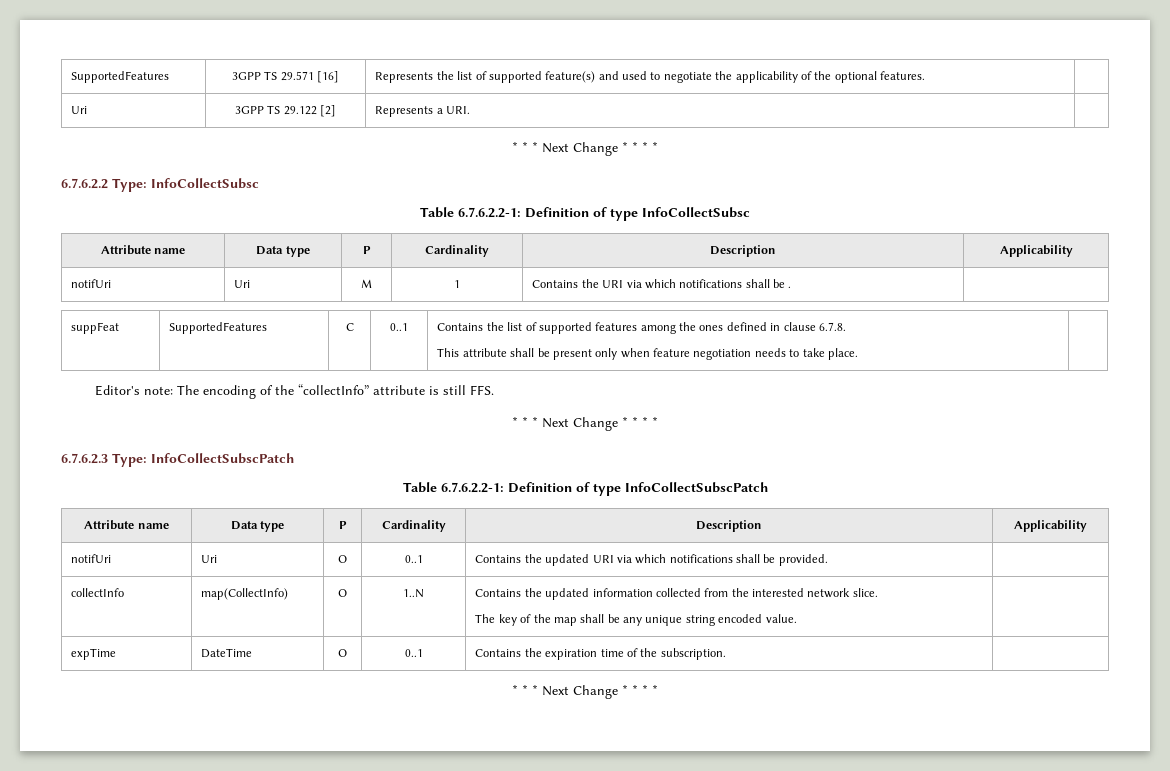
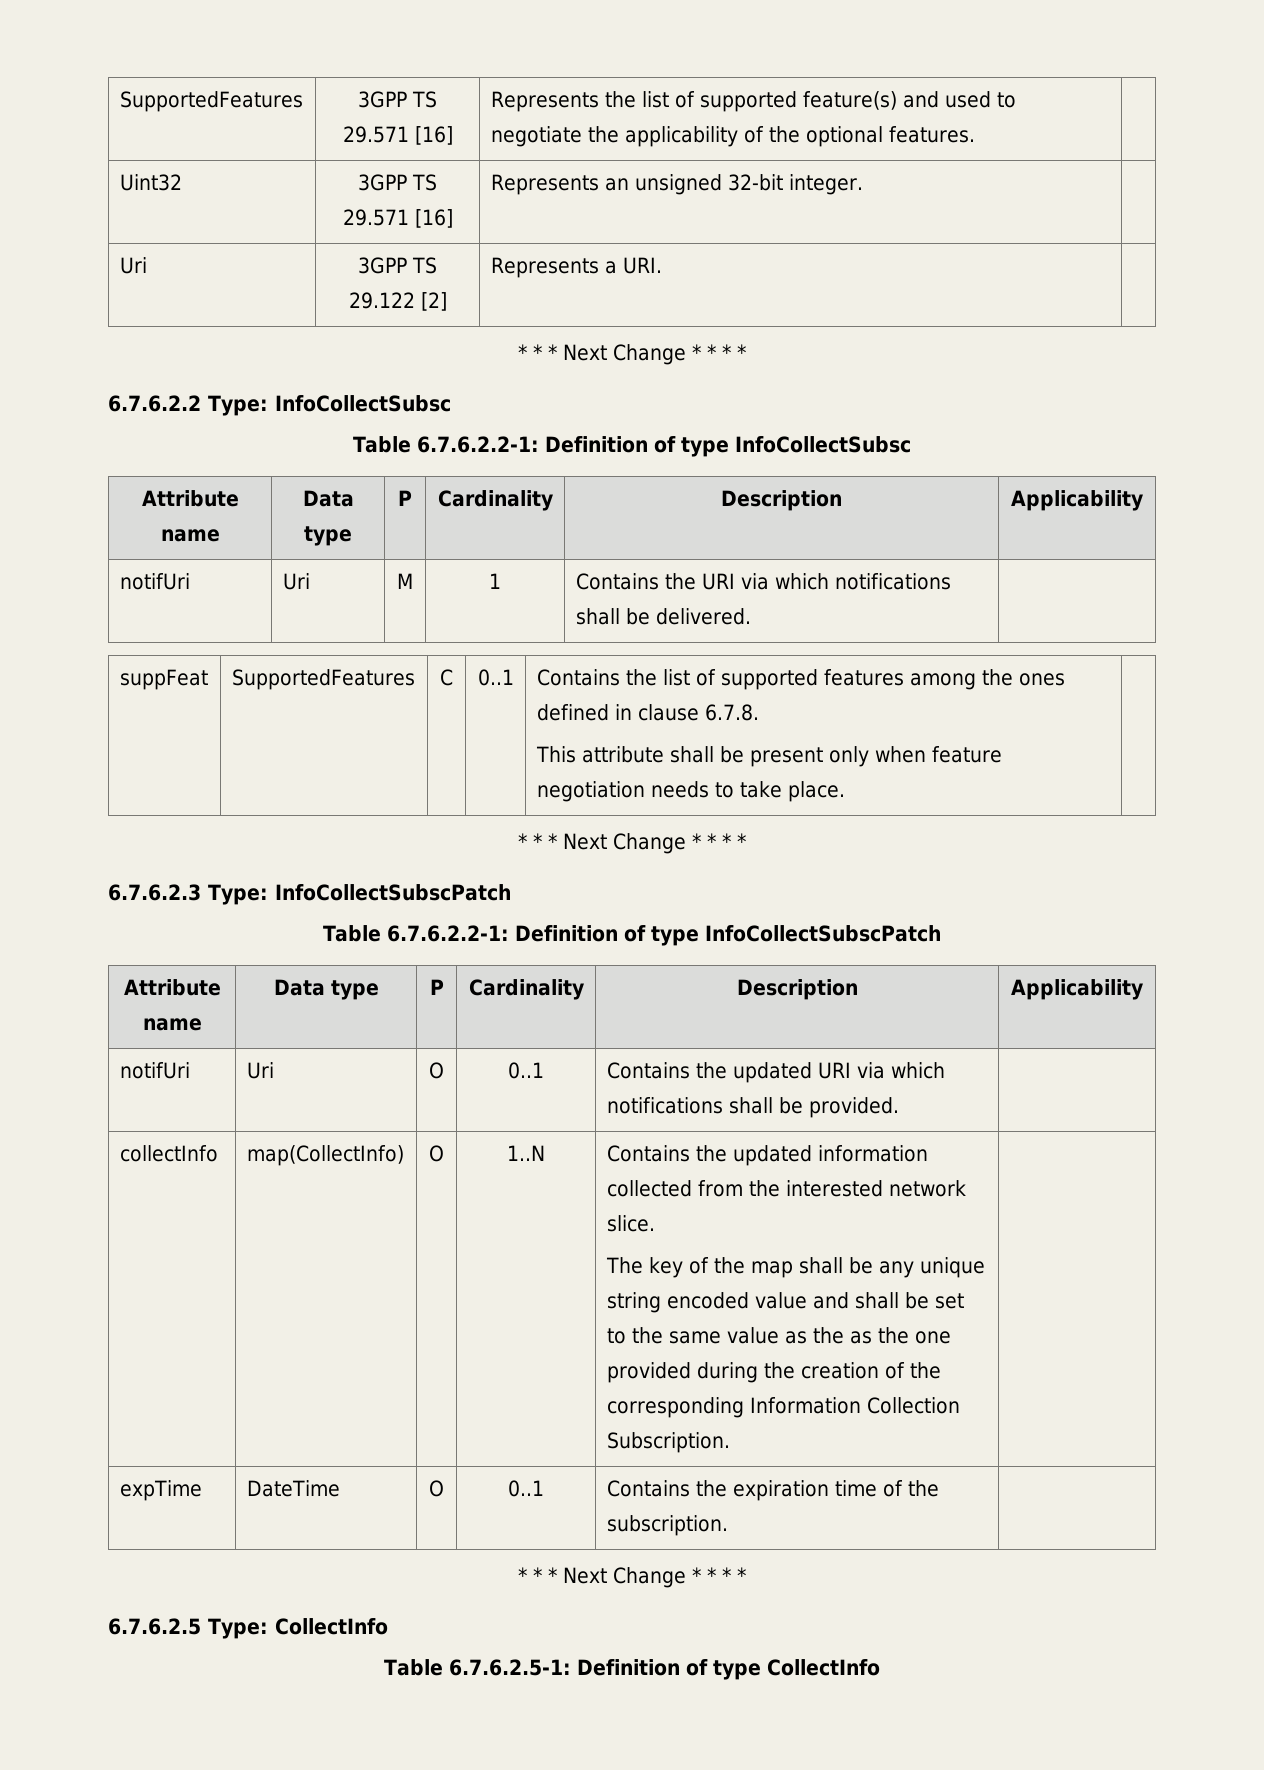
(926, 75) none -> [119,174,182,191] [358,174,437,191] [342,209,453,228] [490,174,863,195] // Uint32 | 3GPP TS 29.571 [16] | Represents an unsigned 32-bit integer. |
[788,286,792,288] . -> [655,608,751,625] delivered.
[94,384,494,399] // Editor's note: The encoding of the “collectInfo” attribute is still FFS. -> (845, 791) none
[765,614,797,623] value. -> [754,1292,964,1309] [606,1327,951,1344] [606,1362,941,1383] [606,1397,960,1418] [606,1432,730,1453] value and shall be set to the same value as the as the one provided during the creation of the corresponding Information Collection Subscription.
(658, 689) none -> [108,1618,388,1639] [384,1659,880,1680] // 6.7.6.2.5 Type: CollectInfo // Table 6.7.6.2.5-1: Definition of type CollectInfo

